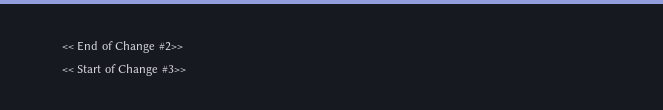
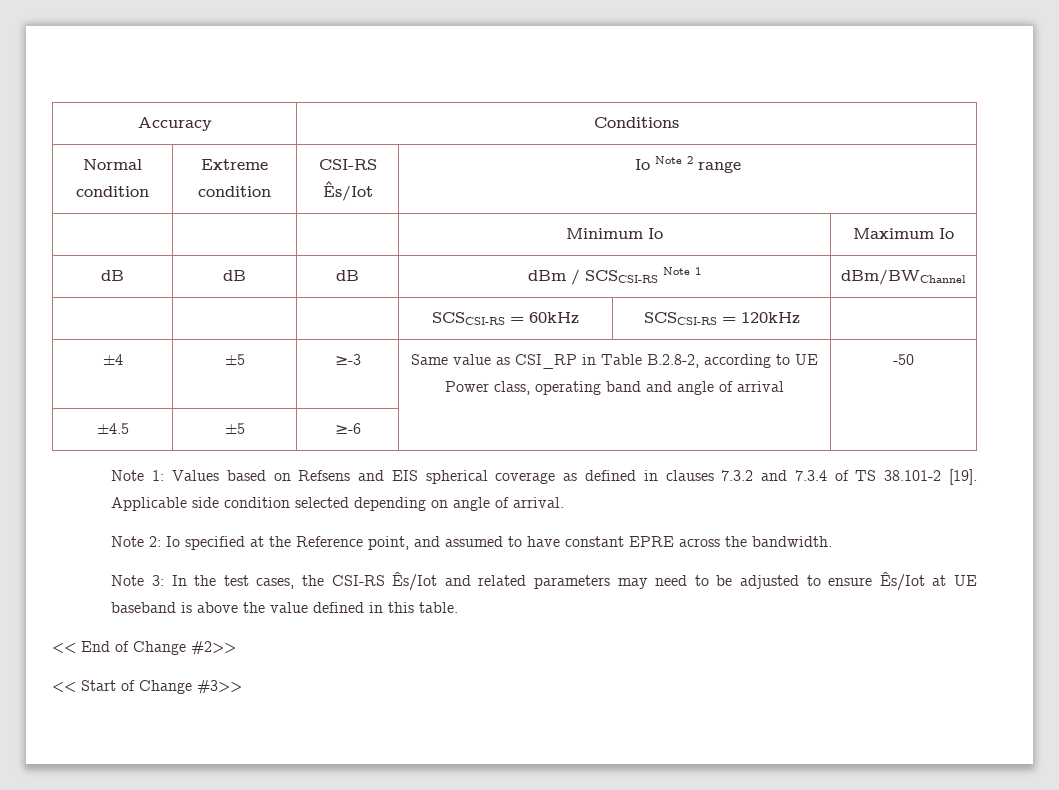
(62, 47) none -> [137,117,212,131] [594,117,679,128] [83,159,142,170] [76,186,149,197] [201,159,268,170] [198,186,271,197] [318,159,377,170] [322,181,373,201] [634,156,741,173] [566,228,663,239] [853,228,954,239] [101,270,124,281] [223,270,246,281] [336,270,359,281] [528,267,701,285] [841,269,966,285] [432,312,579,325] [643,312,800,325] [102,354,123,365] [224,354,245,365] [334,354,361,365] [411,354,818,369] [445,381,784,395] [893,354,914,365] [96,423,129,434] [224,423,245,434] [334,423,361,434] [111,469,977,485] [111,497,565,511] [111,536,833,550] [111,571,977,591] [111,602,459,613] Accuracy | Conditions // Normal condition | Extreme condition | CSI-RS Ês/Iot | Io Note 2 range // | | | Minimum Io | Maximum Io // dB | dB | dB | dBm / SCSCSI-RS Note 1 | dBm/BWChannel // | | | SCSCSI-RS = 60kHz | SCSCSI-RS = 120kHz | // ±4 | ±5 | ≥-3 | Same value as CSI_RP in Table B.2.8-2, according to UE Power class, operating band and angle of arrival | -50 // ±4.5 | ±5 | ≥-6 | | // Note 1: Values based on Refsens and EIS spherical coverage as defined in clauses 7.3.2 and 7.3.4 of TS 38.101-2 [19]. Applicable side condition selected depending on angle of arrival. // Note 2: Io specified at the Reference point, and assumed to have constant EPRE across the bandwidth. // Note 3: In the test cases, the CSI-RS Ês/Iot and related parameters may need to be adjusted to ensure Ês/Iot at UE baseband is above the value defined in this table. //

